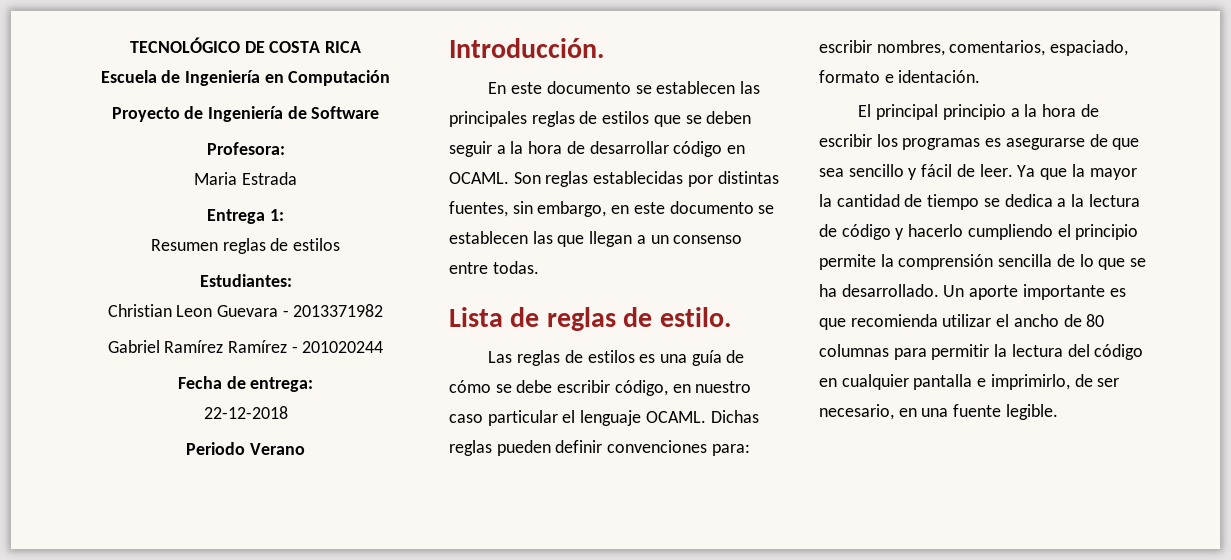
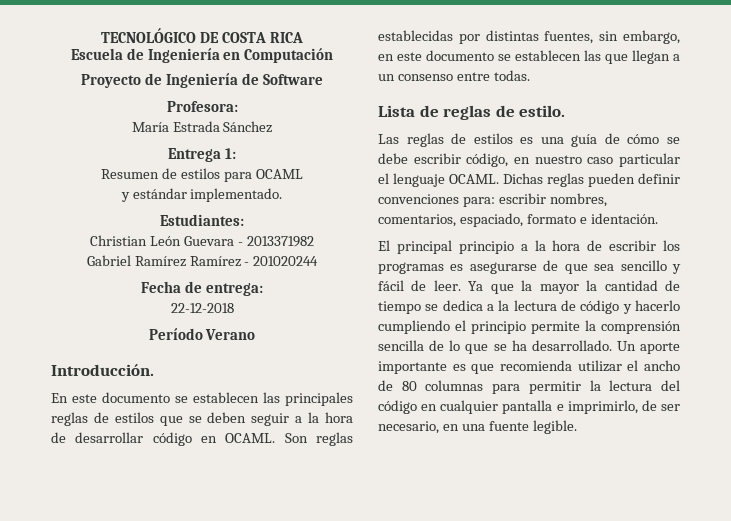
[194,172,238,185] Maria -> [131,122,169,132] María
(297, 178) none -> [223,121,273,133] Sánchez
[222,238,341,254] reglas de estilos -> [162,168,303,182] [120,188,283,202] de estilos para OCAML // y estándar implementado.
[176,305,213,317] Leon -> [150,236,182,246] León
[186,442,246,455] Periodo -> [148,328,203,340] Período

